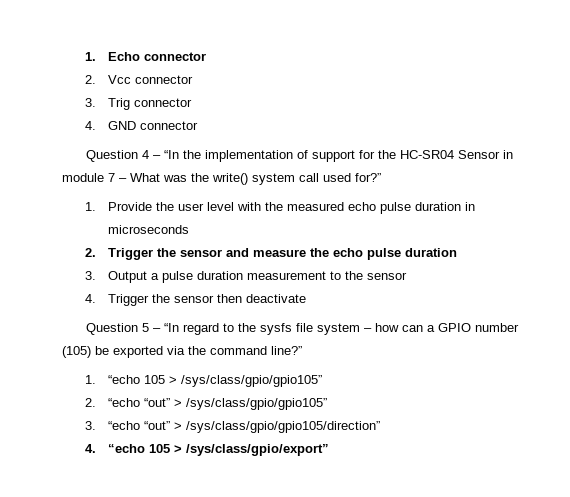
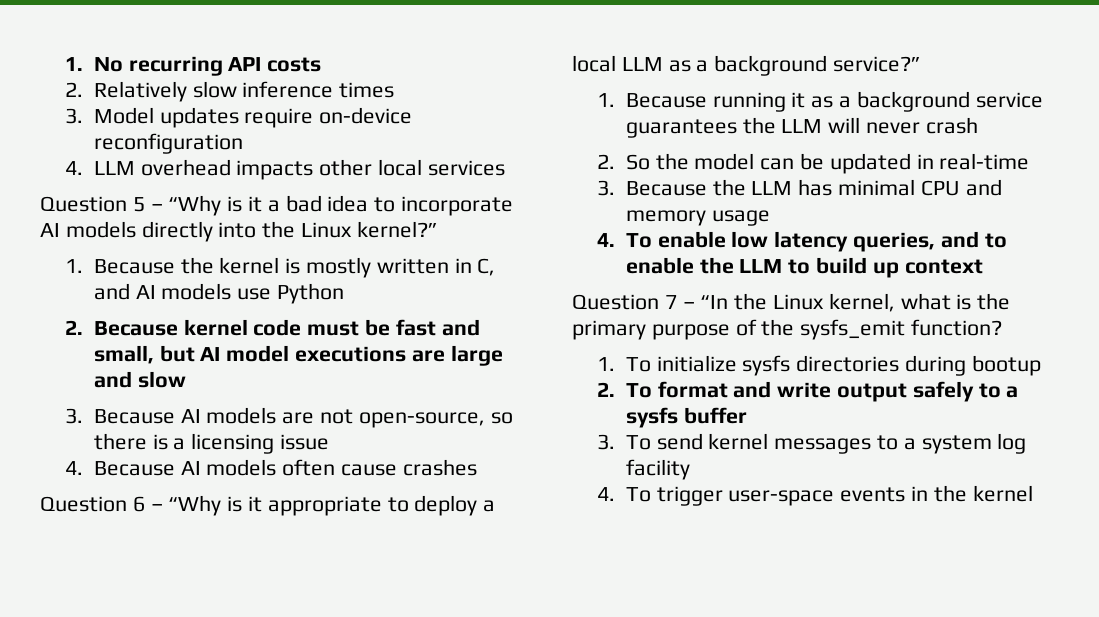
[84,52,206,61] [84,75,193,84] [84,98,192,110] [84,121,198,130] [86,150,514,162] [62,173,381,185] [84,202,475,214] [107,225,189,234] [84,248,457,260] [84,271,407,283] [84,294,306,306] [86,323,520,335] [62,346,302,358] [84,375,322,387] [84,398,327,410] [84,421,380,433] [84,444,329,456] 1. Echo connector // 2. Vcc connector // 3. Trig connector // 4. GND connector // Question 4 – “In the implementation of support for the HC-SR04 Sensor in module 7 – What was the write() system call used for?” // 1. Provide the user level with the measured echo pulse duration in microseconds // 2. Trigger the sensor and measure the echo pulse duration // 3. Output a pulse duration measurement to the sensor // 4. Trigger the sensor then deactivate // Question 5 – “In regard to the sysfs file system – how can a GPIO number (105) be exported via the command line?” // 1. “echo 105 > /sys/class/gpio/gpio105” // 2. “echo “out” > /sys/class/gpio/gpio105” // 3. “echo “out” > /sys/class/gpio/gpio105/direction” // 4. “echo 105 > /sys/class/gpio/export” -> [64,56,322,76] [64,81,395,102] [64,107,413,128] [93,133,243,154] [64,159,505,180] [40,195,514,216] [40,221,438,242] [64,257,496,278] [93,283,344,304] [64,319,480,336] [93,345,503,366] [93,371,186,388] [64,407,513,428] [93,433,329,454] [64,459,477,476] [40,495,496,516] [572,55,922,76] [596,91,1043,112] [625,117,978,138] [596,153,1030,174] [596,179,1002,196] [625,210,770,226] [596,231,1007,252] [625,257,983,278] [572,293,1011,312] [572,319,1003,340] [596,355,1041,376] [596,381,1019,402] [625,407,747,428] [596,433,1027,454] [625,459,690,480] [596,485,1033,506] 1. No recurring API costs // 2. Relatively slow inference times // 3. Model updates require on-device reconfiguration // 4. LLM overhead impacts other local services // Question 5 – “Why is it a bad idea to incorporate AI models directly into the Linux kernel?” // 1. Because the kernel is mostly written in C, and AI models use Python // 2. Because kernel code must be fast and small, but AI model executions are large and slow // 3. Because AI models are not open-source, so there is a licensing issue // 4. Because AI models often cause crashes // Question 6 – “Why is it appropriate to deploy a local LLM as a background service?” // 1. Because running it as a background service guarantees the LLM will never crash // 2. So the model can be updated in real-time // 3. Because the LLM has minimal CPU and memory usage // 4. To enable low latency queries, and to enable the LLM to build up context // Question 7 – “In the Linux kernel, what is the primary purpose of the sysfs_emit function? // 1. To initialize sysfs directories during bootup // 2. To format and write output safely to a sysfs buffer // 3. To send kernel messages to a system log facility // 4. To trigger user-space events in the kernel

